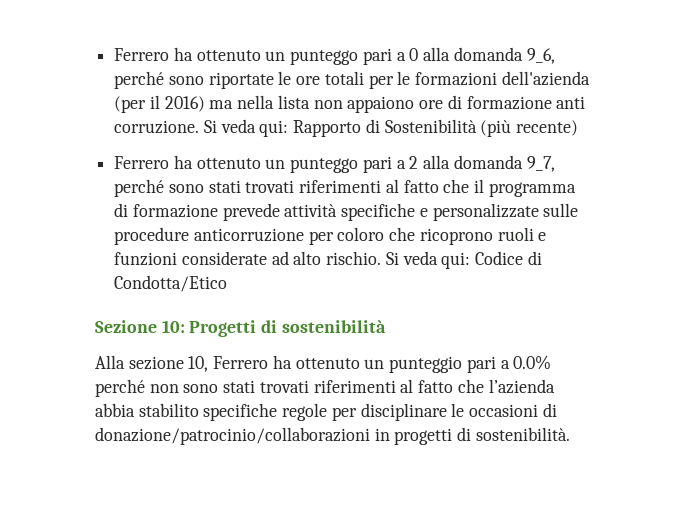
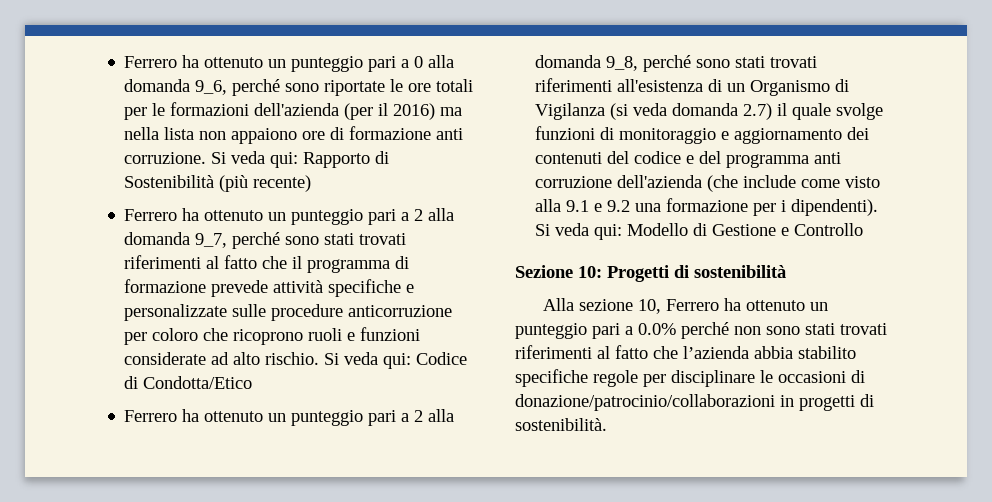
[114,47,359,65] Ferrero ha ottenuto un punteggo -> [124,55,364,72] Ferrero ha ottenuto un punteggio
[290,158,359,173] punteggo -> [291,209,364,225] punteggio
(228, 283) none -> [124,409,455,426] [535,55,818,72] [535,78,850,96] [535,103,884,120] [535,126,870,144] [535,151,842,168] [535,175,881,192] [535,198,879,216] [535,223,864,240] // Ferrero ha ottenuto un punteggio pari a 2 alla domanda 9_8, perché sono stati trovati riferimenti all'esistenza di un Organismo di Vigilanza (si veda domanda 2.7) il quale svolge funzioni di monitoraggio e aggiornamento dei contenuti del codice e del programma anti corruzione dell'azienda (che include come visto alla 9.1 e 9.2 una formazione per i dipendenti). Si veda qui: Modello di Gestione e Controllo

